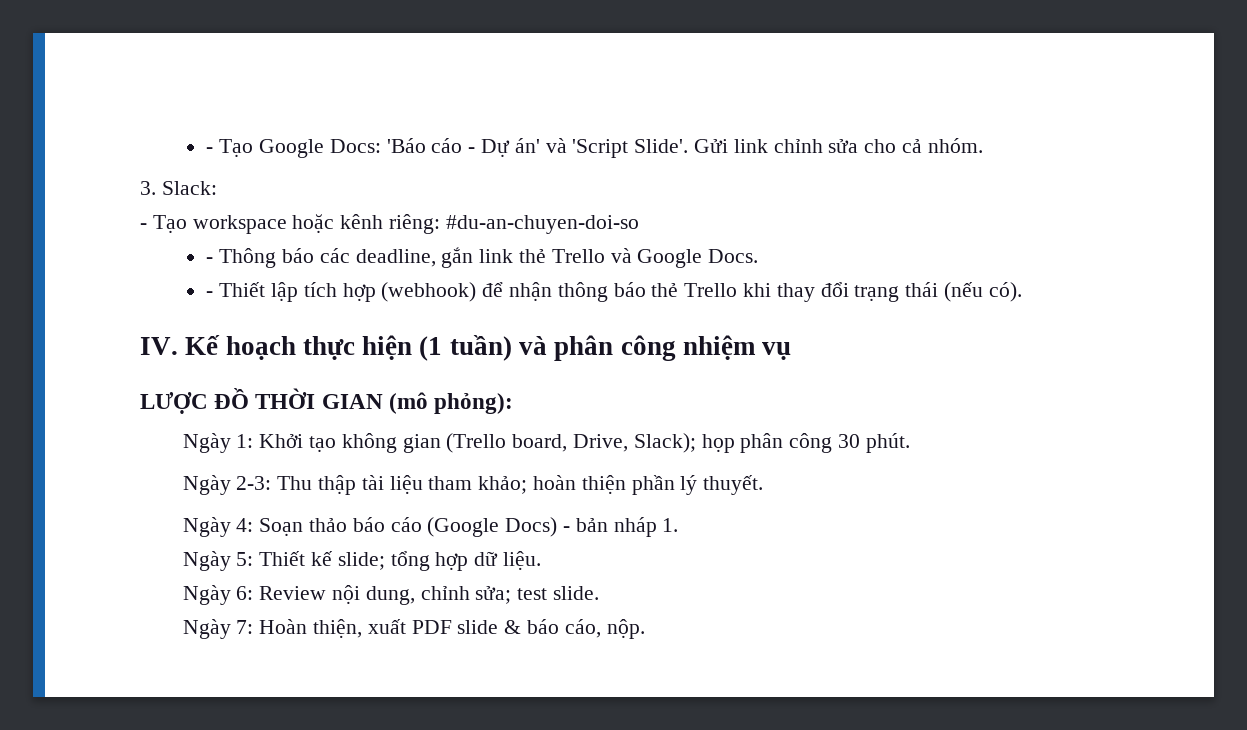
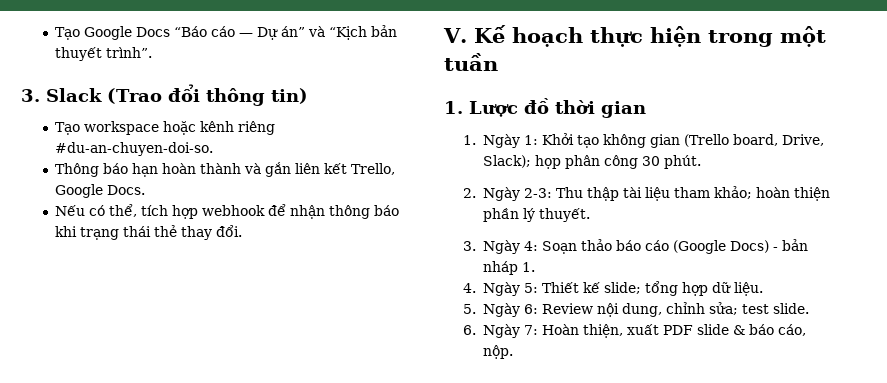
[206,147,214,153] - -> (54, 33) none
[329,138,983,158] [140,181,217,195] [140,214,639,234] [206,247,632,268] Docs: 'Báo cáo - Dự án' và 'Script Slide'. Gửi link chỉnh sửa cho cả nhóm. // 3. Slack: // - Tạo workspace hoặc kênh riêng: #du-an-chuyen-doi-so // - Thông báo các deadline, gắn link thẻ Trello và -> [135,25,397,40] [54,47,152,61] [21,84,308,106] [54,121,275,135] [54,142,213,156] [54,162,395,177] Docs “Báo cáo — Dự án” và “Kịch bản thuyết trình”. // 3. Slack (Trao đổi thông tin) // Tạo workspace hoặc kênh riêng #du-an-chuyen-doi-so. // Thông báo hạn hoàn thành và gắn liên kết Trello,
[206,282,298,302] - Thiết lập -> [54,204,137,217] Nếu có thể,
[381,282,477,302] (webhook) -> [201,205,265,216] webhook
[651,282,1022,302] [140,335,792,361] [140,388,514,414] thẻ Trello khi thay đổi trạng thái (nếu có). // IV. Kế hoạch thực hiện (1 tuần) và phân công nhiệm vụ // LƯỢC ĐỒ THỜI GIAN (mô phỏng): // -> [54,225,242,240] [443,25,826,47] [444,53,498,71] [444,98,646,118] [462,135,476,145] khi trạng thái thẻ thay đổi. // V. Kế hoạch thực hiện trong một tuần // 1. Lược đồ thời gian // 1.
(910, 443) none -> [462,188,476,198] 2.
(764, 485) none -> [462,241,476,251] 3.
(679, 525) none -> [462,283,476,293] 4.
(542, 560) none -> [462,304,476,314] 5.
(600, 593) none -> [462,325,476,335] 6.

